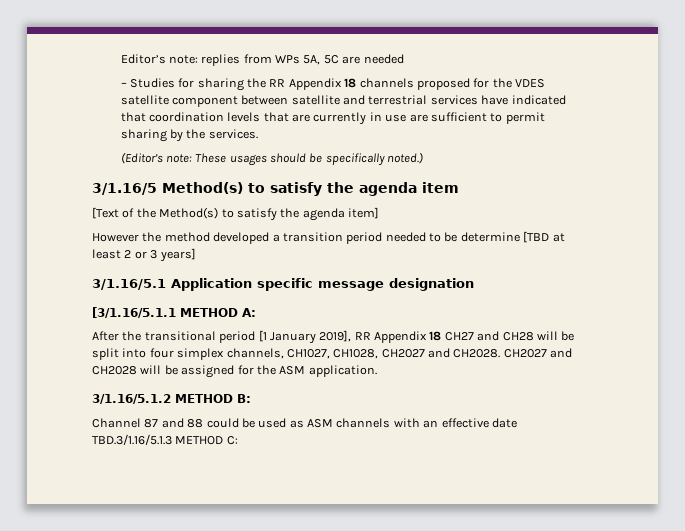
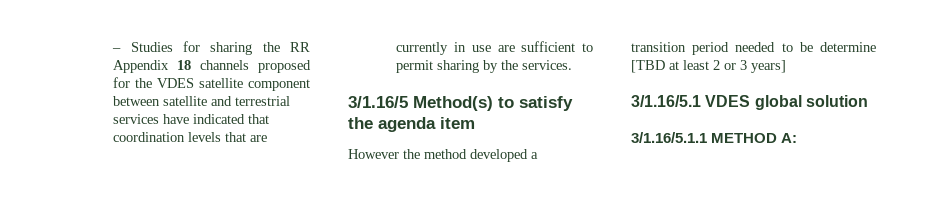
[120,54,404,66] Editor’s note: replies from WPs 5A, 5C are needed // -> (112, 50) none
[120,152,424,166] // (Editor’s note: These usages should be specifically noted.) -> (573, 65) none
[92,207,379,221] // [Text of the Method(s) to satisfy the agenda item] -> (475, 123) none
[171,278,474,291] [92,307,256,318] [92,330,575,344] [92,348,573,360] [92,365,377,378] [92,394,251,404] [92,418,517,428] [92,434,238,445] Application specific message designation // [3/1.16/5.1.1 METHOD A: // After the transitional period [1 January 2019], RR Appendix 18 CH27 and CH28 will be split into four simplex channels, CH1027, CH1028, CH2027 and CH2028. CH2027 and CH2028 will be assigned for the ASM application. // 3/1.16/5.1.2 METHOD B: // Channel 87 and 88 could be used as ASM channels with an effective date TBD.3/1.16/5.1.3 METHOD C: -> [705,95,868,110] [631,132,798,143] VDES global solution // 3/1.16/5.1.1 METHOD A:

